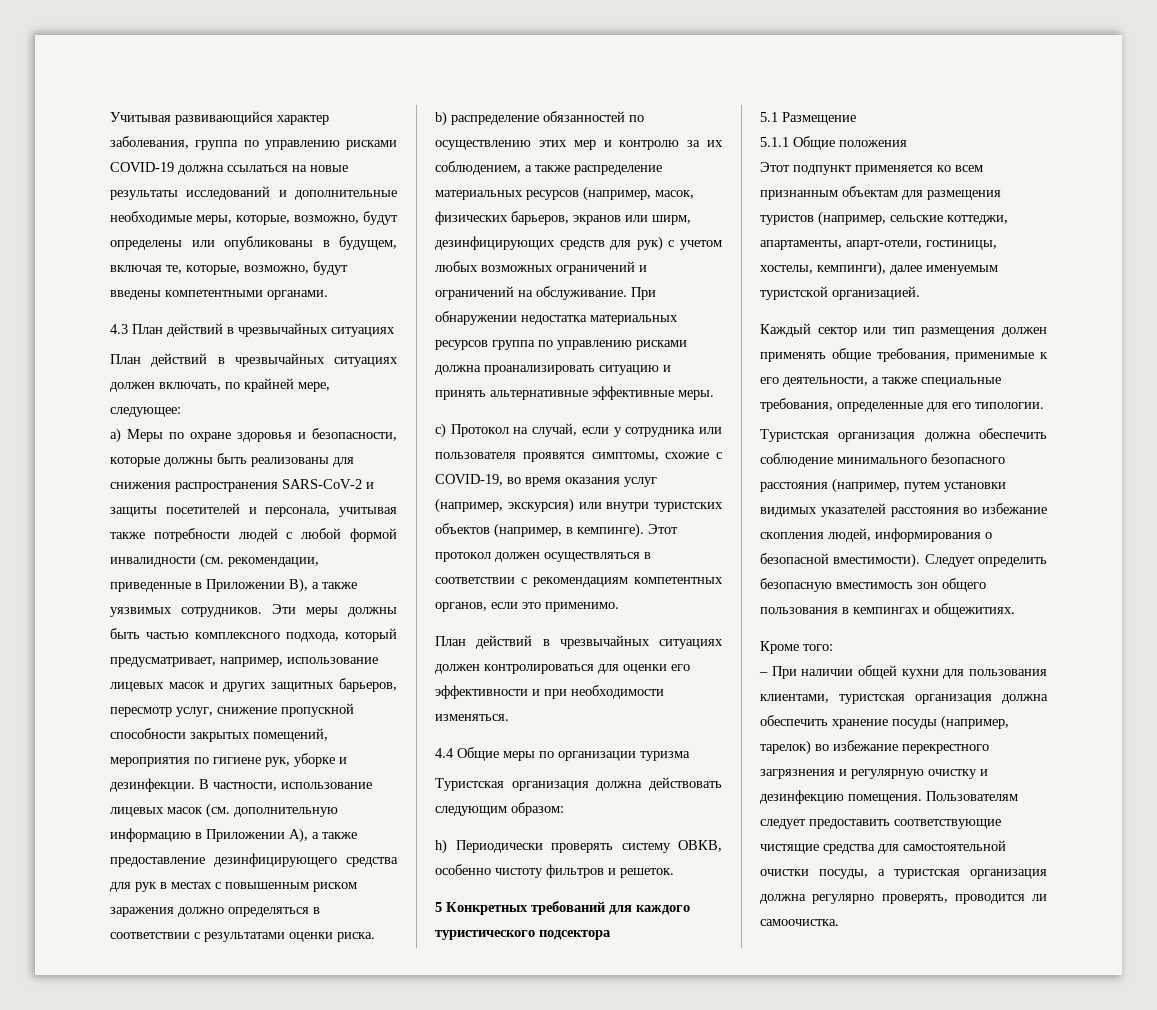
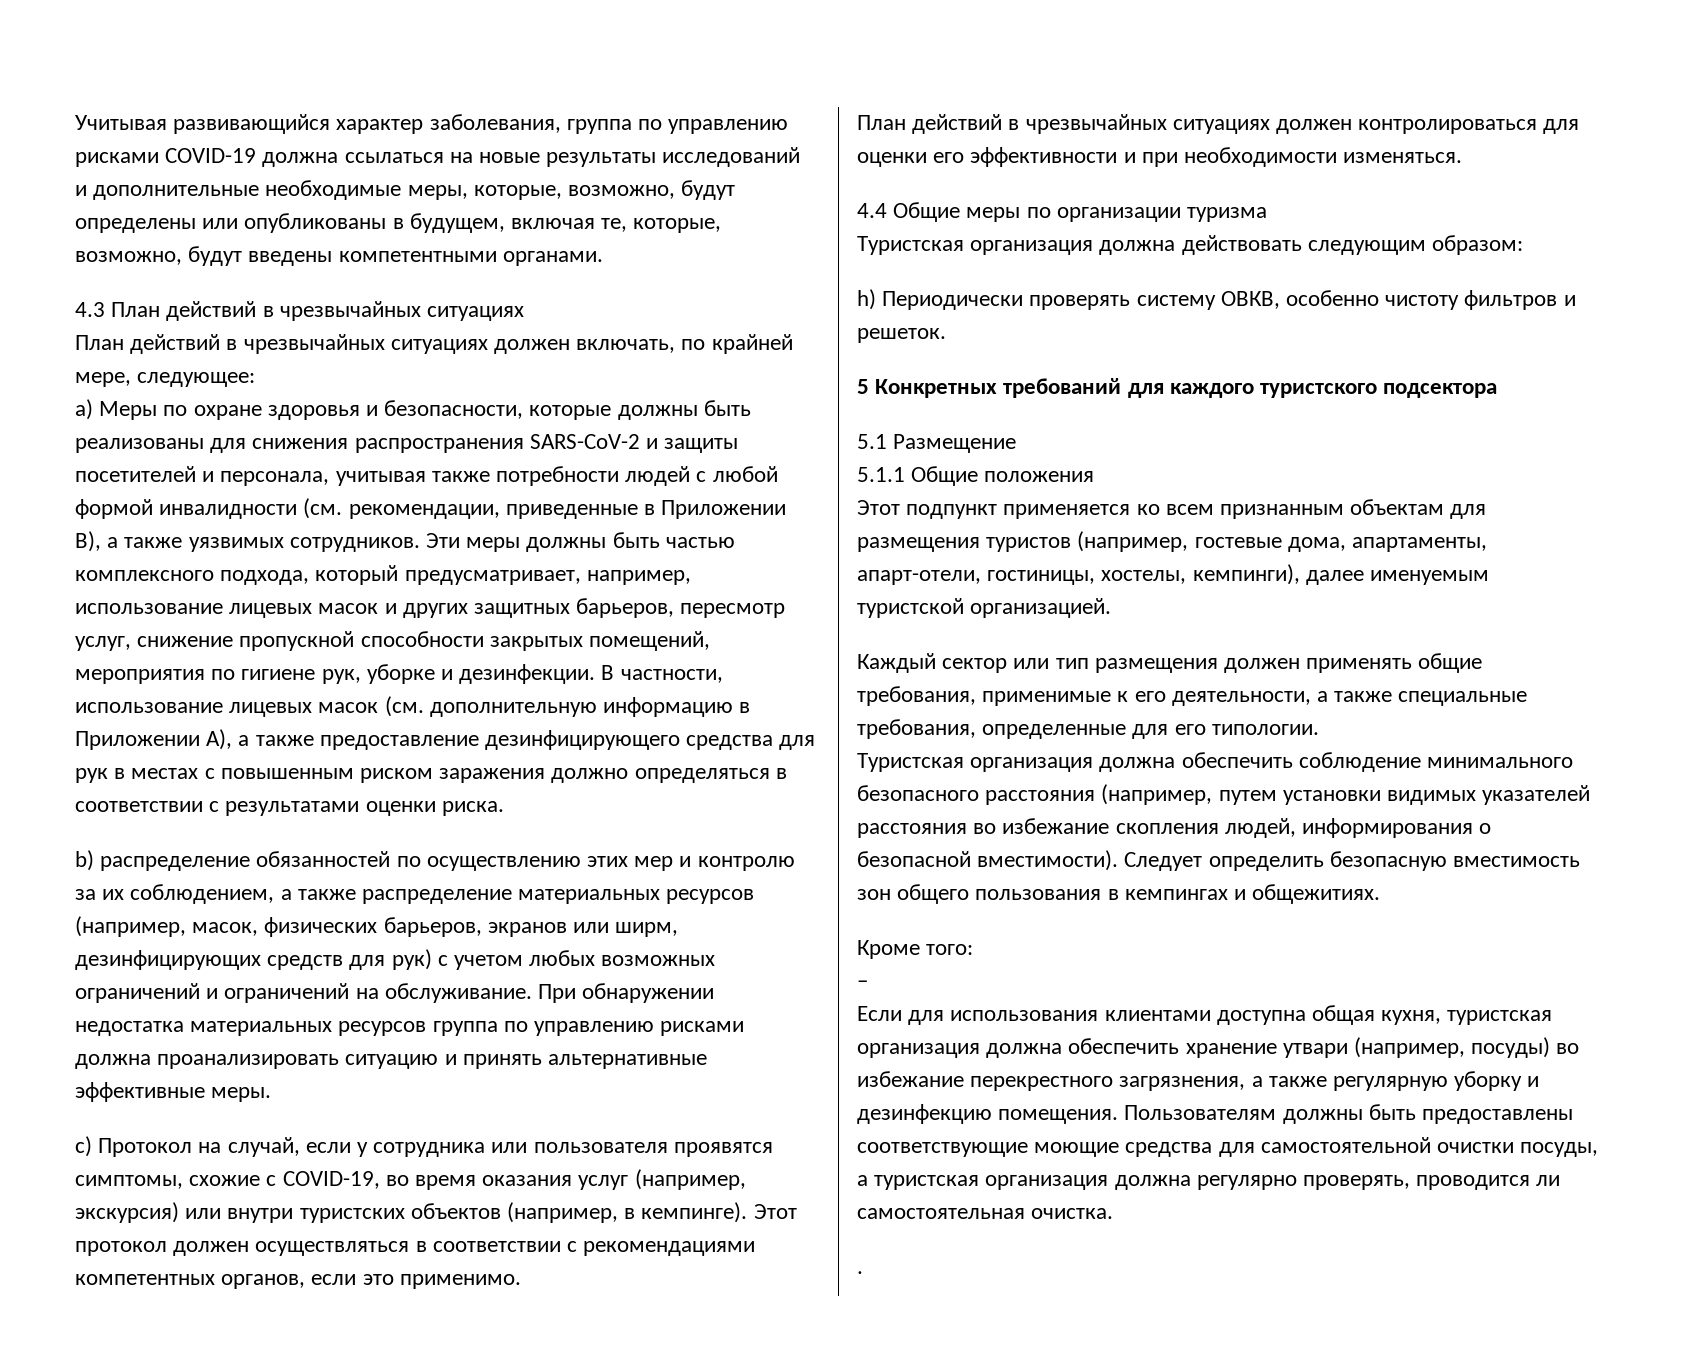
[533,577,628,587] рекомендациям -> [583,1241,756,1256] рекомендациями
[435,930,535,940] туристического -> [1260,383,1378,398] туристского
[890,215,1008,225] сельские коттеджи, -> [1194,537,1346,552] гостевые дома,
[771,665,1047,679] [760,694,829,703] При наличии общей кухни для пользования клиентами, -> [857,1005,1442,1025] // Если для использования клиентами доступна общая кухня,
[892,715,1009,730] [760,740,989,755] [760,769,988,779] [760,790,1018,804] [760,819,1001,829] [760,844,819,854] посуды (например, тарелок) во избежание перекрестного загрязнения и регулярную очистку и дезинфекцию помещения. Пользователям следует предоставить соответствующие чистящие -> [1282,1037,1580,1058] [857,1071,1540,1091] [857,1104,1574,1124] [857,1142,1120,1157] утвари (например, посуды) во избежание перекрестного загрязнения, а также регулярную уборку и дезинфекцию помещения. Пользователям должны быть предоставлены соответствующие моющие
[760,919,839,926] самоочистка. -> [857,1208,1114,1219] [857,1271,863,1274] самостоятельная очистка. // .

